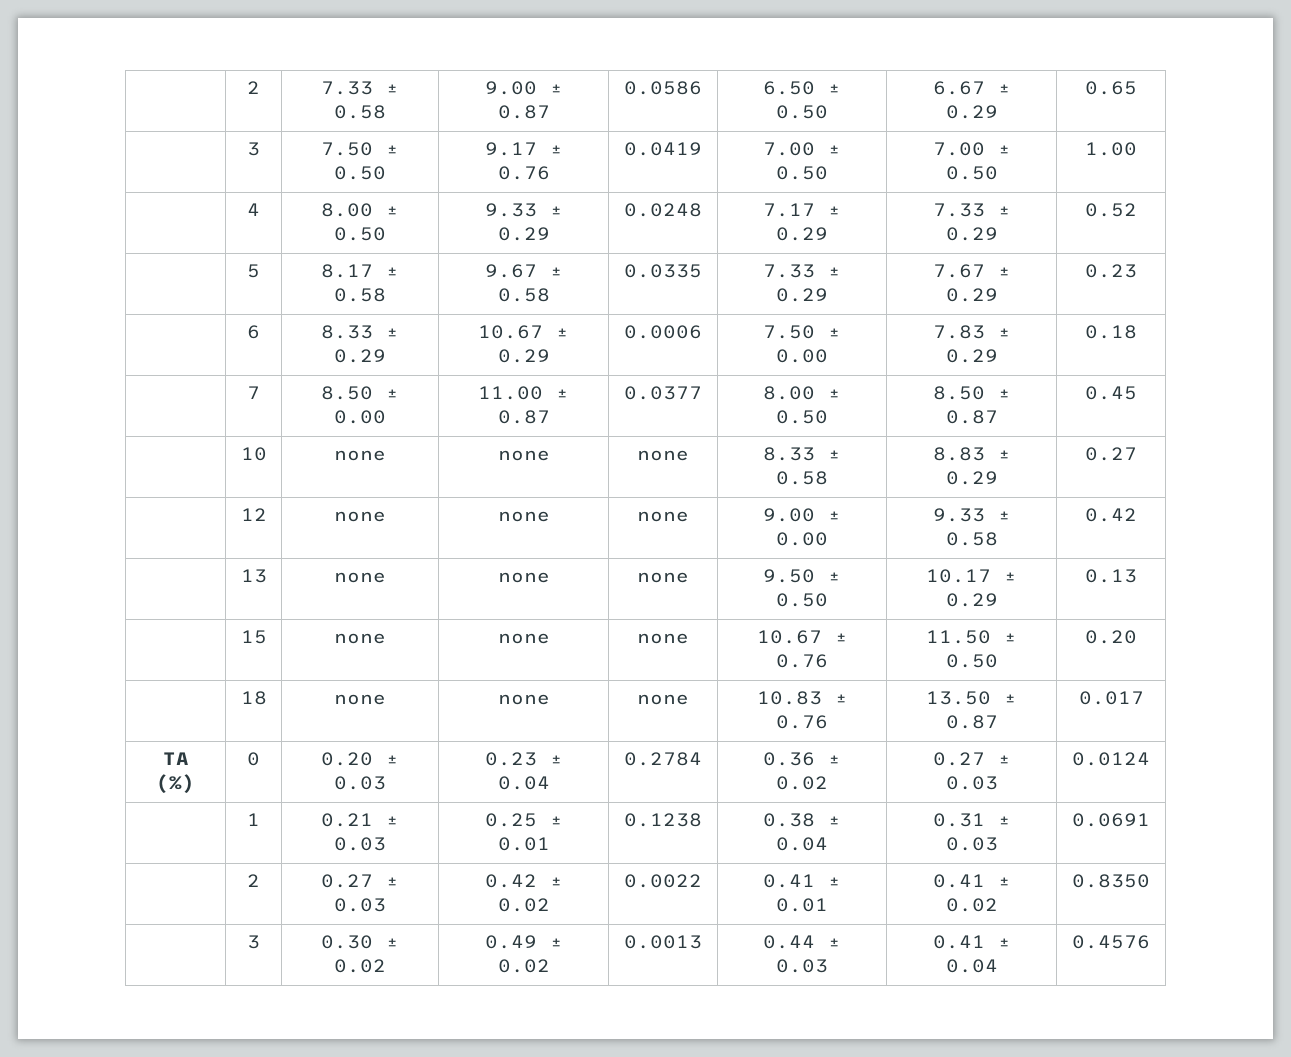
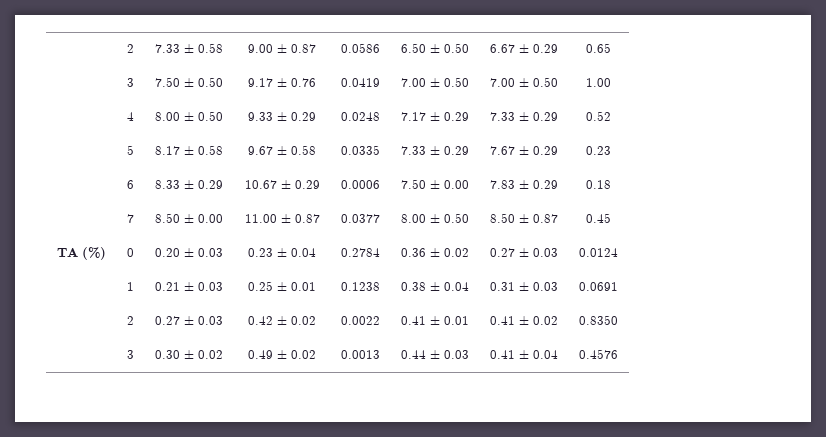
[240,447,267,461] [334,450,386,461] [497,450,550,461] [637,450,689,461] [763,447,841,461] [776,471,828,485] [932,447,1011,461] [945,471,998,485] [1085,447,1137,461] [240,508,267,521] [334,511,386,522] [497,511,550,522] [637,511,689,522] [763,508,841,522] [776,532,828,546] [932,508,1011,522] [945,532,998,546] [1085,508,1137,522] [240,569,267,583] [334,572,386,583] [497,572,550,583] [637,572,689,583] [763,569,841,583] [776,593,828,607] [926,569,1017,583] [945,593,998,607] [1085,569,1137,583] [240,630,267,644] [334,633,386,644] [497,633,550,644] [637,633,689,644] [756,630,848,644] [776,654,828,668] [926,630,1017,644] [945,654,998,668] [1085,630,1137,644] [240,691,267,705] [334,694,386,705] [497,694,550,705] [637,694,689,705] [756,691,848,705] [776,715,828,729] [926,691,1017,705] [945,715,998,729] [1078,691,1144,705] // | 10 | none | none | none | 8.33 ± 0.58 | 8.83 ± 0.29 | 0.27 // | 12 | none | none | none | 9.00 ± 0.00 | 9.33 ± 0.58 | 0.42 // | 13 | none | none | none | 9.50 ± 0.50 | 10.17 ± 0.29 | 0.13 // | 15 | none | none | none | 10.67 ± 0.76 | 11.50 ± 0.50 | 0.20 // | 18 | none | none | none | 10.83 ± 0.76 | 13.50 ± 0.87 | 0.017 -> (611, 218) none

